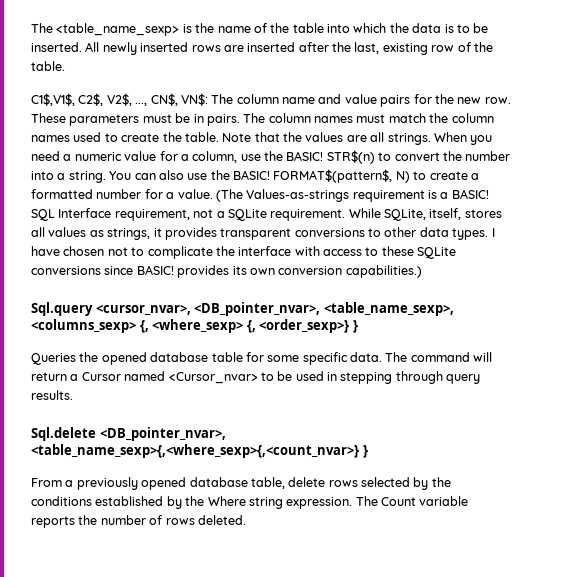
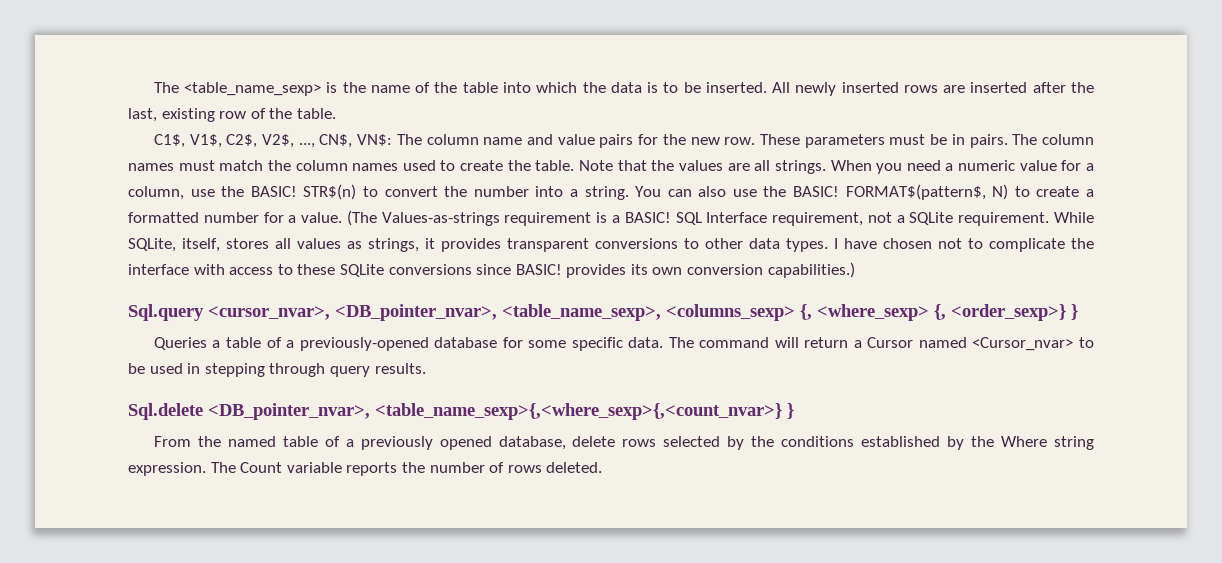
[31,93,75,106] C1$,V1$, -> [153,134,222,148] C1$, V1$,
[79,352,243,365] the opened database table -> [212,337,498,351] a table of a previously-opened database
(62, 482) none -> [197,436,340,447] the named table of
[189,477,285,489] database table, -> [498,436,566,450] database,

